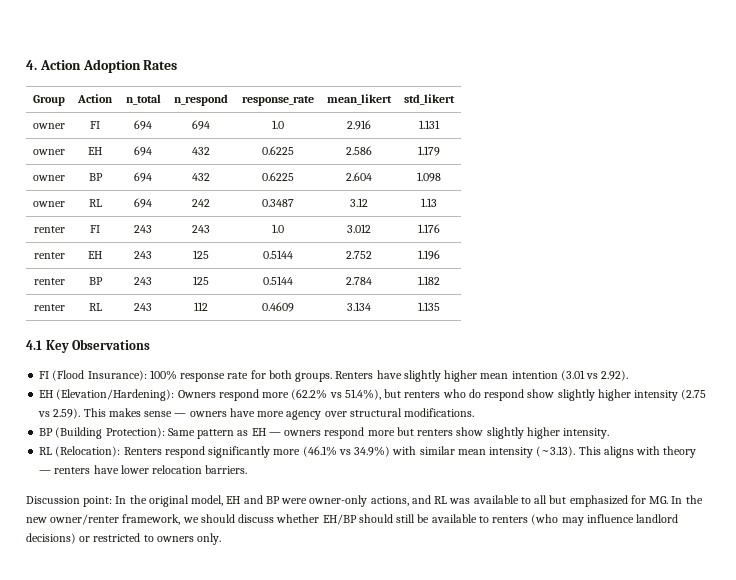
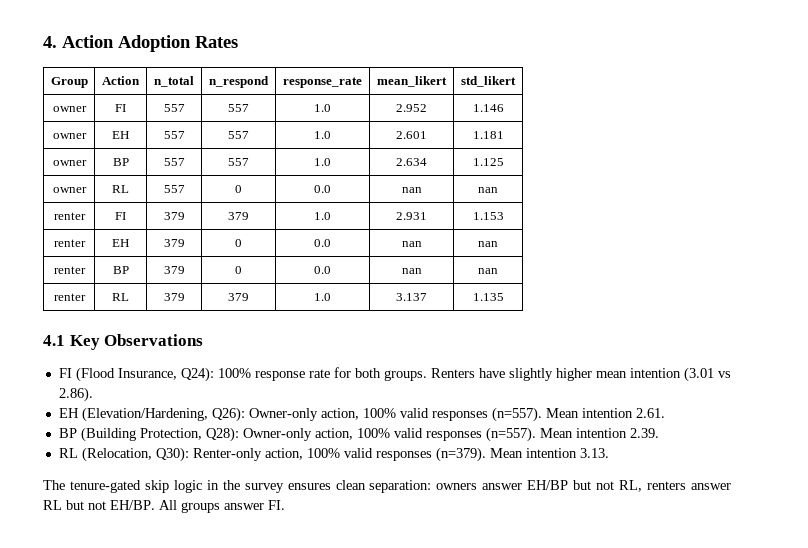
[134,120,152,130] [191,120,210,130] [271,120,284,129] [347,120,371,130] [419,120,440,129] 694 | 694 | 1.0 | 2.916 | 1.131 -> [163,104,185,112] [228,104,249,112] [314,104,331,112] [396,104,427,112] [472,104,504,112] 557 | 557 | 1.0 | 2.952 | 1.146
[134,146,152,156] [191,147,210,155] [261,146,294,155] [346,146,372,155] [418,146,440,156] [33,175,65,181] [88,173,103,181] [134,172,152,182] [191,173,210,181] [261,172,294,181] [346,172,372,181] [417,172,441,182] [33,201,65,207] [88,199,102,207] [134,198,152,208] [191,199,210,207] [261,199,294,207] [350,198,368,207] [421,198,437,207] 694 | 432 | 0.6225 | 2.586 | 1.179 // owner | BP | 694 | 432 | 0.6225 | 2.604 | 1.098 // owner | RL | 694 | 242 | 0.3487 | 3.12 | 1.13 -> [163,131,185,139] [228,131,249,139] [314,131,331,139] [396,131,427,139] [472,131,504,139] [52,160,87,166] [112,158,129,166] [163,158,185,166] [228,158,249,166] [314,158,331,166] [396,158,427,166] [472,158,504,166] [52,187,87,193] [112,185,129,193] [163,185,185,193] [235,185,242,193] [314,185,331,193] [401,187,422,193] [478,187,498,193] 557 | 557 | 1.0 | 2.601 | 1.181 // owner | BP | 557 | 557 | 1.0 | 2.634 | 1.125 // owner | RL | 557 | 0 | 0.0 | nan | nan
[134,225,152,233] [191,225,210,233] [271,224,284,233] [347,224,371,233] [418,224,440,233] 243 | 243 | 1.0 | 3.012 | 1.176 -> [163,212,185,220] [228,212,249,220] [314,212,331,220] [396,212,427,220] [472,212,504,220] 379 | 379 | 1.0 | 2.931 | 1.153
[134,251,152,259] [192,250,209,259] [262,250,293,259] [346,251,372,259] [418,250,440,260] [33,278,65,285] [88,277,103,285] [134,277,152,285] [192,276,209,285] [262,276,293,285] [346,277,372,285] [418,276,440,285] [33,304,65,311] [88,303,102,311] [134,303,152,311] [193,302,208,311] [261,302,294,312] [347,302,371,311] 243 | 125 | 0.5144 | 2.752 | 1.196 // renter | BP | 243 | 125 | 0.5144 | 2.784 | 1.182 // renter | RL | 243 | 112 | 0.4609 | 3.134 -> [163,239,185,247] [235,239,242,247] [314,239,331,247] [401,241,422,247] [478,241,498,247] [53,266,86,274] [112,266,129,274] [163,266,185,274] [235,266,242,274] [314,266,331,274] [401,268,422,274] [478,268,498,274] [53,293,86,301] [112,293,129,301] [163,293,185,301] [228,293,249,301] [314,293,331,301] [396,293,427,301] 379 | 0 | 0.0 | nan | nan // renter | BP | 379 | 0 | 0.0 | nan | nan // renter | RL | 379 | 379 | 1.0 | 3.137
[87,370,147,381] Insurance): -> [117,367,214,382] Insurance, Q24):
[601,370,629,381] [39,389,707,401] [38,408,475,420] [39,427,610,439] [39,446,697,458] [39,465,248,474] [26,495,703,507] [26,514,679,526] [26,533,222,545] 2.92). // EH (Elevation/Hardening): Owners respond more (62.2% vs 51.4%), but renters who do respond show slightly higher intensity (2.75 vs 2.59). This makes sense — owners have more agency over structural modifications. // BP (Building Protection): Same pattern as EH — owners respond more but renters show slightly higher intensity. // RL (Relocation): Renters respond significantly more (46.1% vs 34.9%) with similar mean intensity (~3.13). This aligns with theory — renters have lower relocation barriers. // Discussion point: In the original model, EH and BP were owner-only actions, and RL was available to all but emphasized for MG. In the new owner/renter framework, we should discuss whether EH/BP should still be available to renters (who may influence landlord decisions) or restricted to owners only. -> [58,387,93,402] [58,407,665,422] [58,427,659,442] [58,447,609,462] [43,480,732,493] [43,500,285,513] 2.86). // EH (Elevation/Hardening, Q26): Owner-only action, 100% valid responses (n=557). Mean intention 2.61. // BP (Building Protection, Q28): Owner-only action, 100% valid responses (n=557). Mean intention 2.39. // RL (Relocation, Q30): Renter-only action, 100% valid responses (n=379). Mean intention 3.13. // The tenure-gated skip logic in the survey ensures clean separation: owners answer EH/BP but not RL, renters answer RL but not EH/BP. All groups answer FI.

